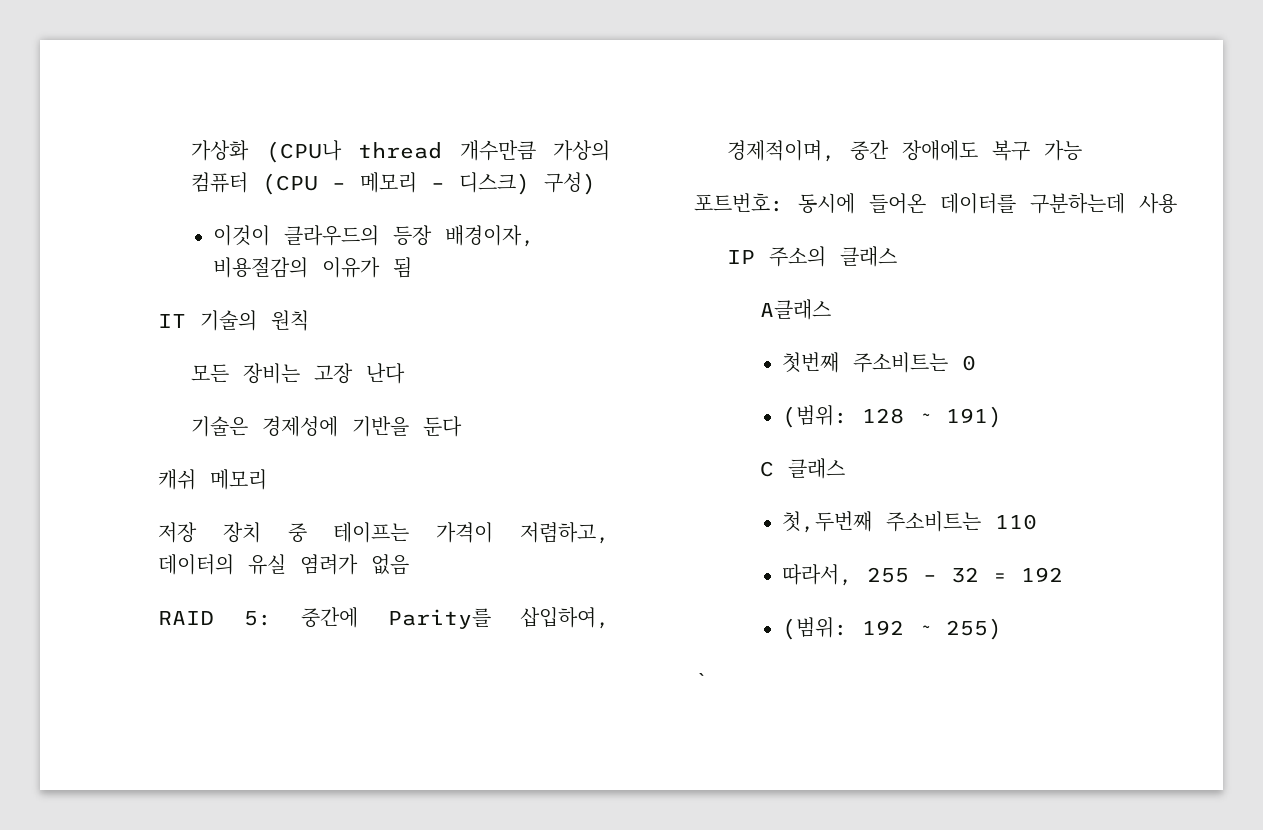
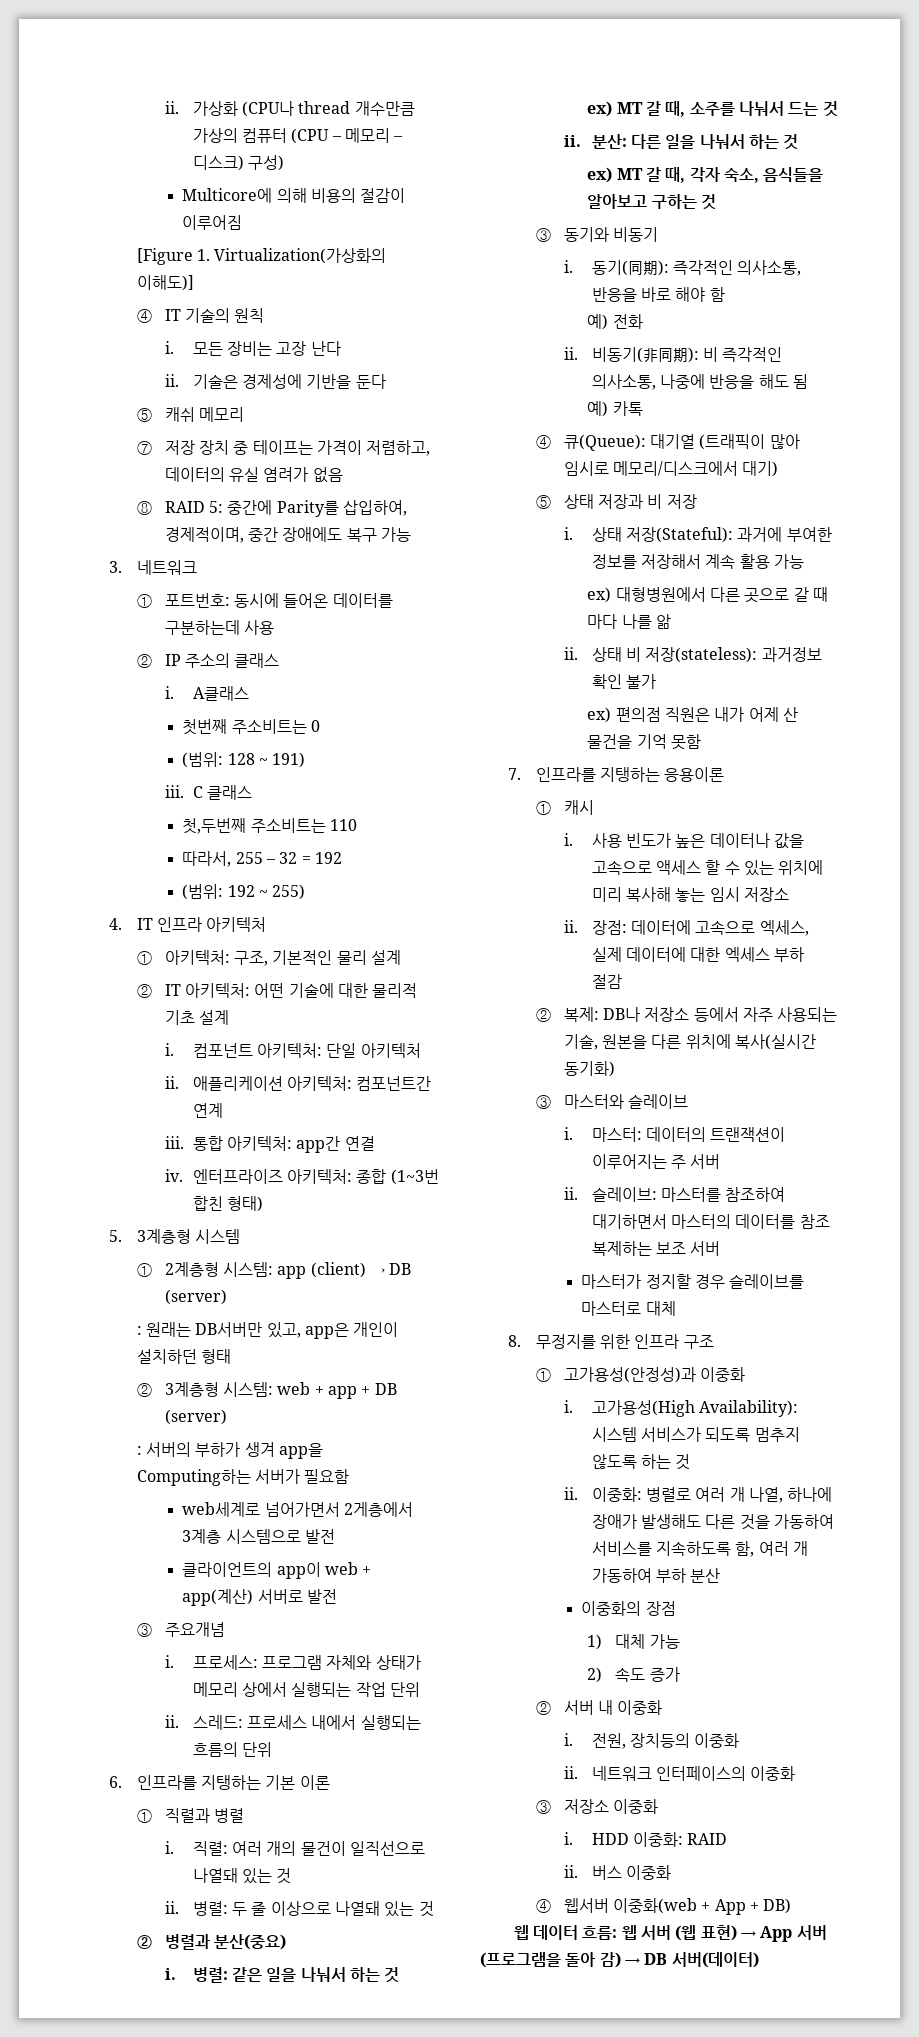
(191, 150) none -> [164,101,179,114] ii.
[213,225,536,247] [213,257,413,278] 이것이 클라우드의 등장 배경이자, 비용절감의 이유가 됨 // -> [182,188,406,203] [182,215,243,230] [136,248,387,265] [136,275,194,291] [136,309,152,323] Multicore에 의해 비용의 절감이 이루어짐 // [Figure 1. Virtualization(가상화의 이해도)] // ④
(310, 320) none -> [164,341,174,354] i.
(406, 373) none -> [164,374,179,387] ii.
(463, 426) none -> [136,408,152,422] ⑤
(268, 479) none -> [136,441,152,455] ⑦
(410, 564) none -> [136,501,152,515] ⑧
(1083, 150) none -> [108,560,197,575] [136,594,152,608] 3. 네트워크 // ①
(1178, 203) none -> [136,654,152,668] ②
(898, 256) none -> [164,686,174,699] i.
(1003, 417) none -> [164,785,184,798] iii.
[694,673,709,688] ` -> [108,917,267,932] [136,950,401,966] [136,983,418,998] [164,1010,230,1025] [164,1043,421,1058] [164,1076,432,1091] [192,1103,223,1118] [164,1136,375,1153] [164,1169,439,1185] [192,1196,263,1212] [108,1229,241,1244] [136,1262,412,1279] [164,1289,227,1305] [136,1322,399,1339] [136,1349,232,1364] [136,1382,397,1399] [164,1409,227,1425] [136,1442,324,1459] [136,1469,350,1486] [182,1502,413,1517] [182,1529,335,1544] [182,1562,372,1579] [182,1589,337,1606] [136,1622,225,1637] [164,1655,421,1670] [192,1682,420,1697] [164,1715,421,1730] [192,1742,272,1757] [108,1775,330,1790] [136,1808,245,1823] [164,1841,425,1856] [192,1868,292,1884] [164,1901,434,1917] [136,1934,287,1950] [164,1967,400,1983] [587,101,838,117] [563,134,799,150] [587,167,824,183] [587,194,717,210] [535,227,659,242] [563,260,802,276] [591,287,725,302] [587,314,643,330] [563,347,783,363] [591,374,808,390] [587,401,643,417] [535,434,800,451] [563,461,779,477] [535,494,697,509] [563,527,832,543] [591,554,804,569] [587,587,828,603] [587,614,672,629] [563,647,822,663] [591,674,656,689] [587,707,798,723] [587,734,702,750] [507,767,725,782] [535,800,594,815] [563,833,804,849] [591,860,824,876] [591,887,789,902] [563,920,809,936] [591,947,804,962] [591,974,622,989] [535,1007,838,1022] [563,1034,816,1050] [563,1061,615,1077] [535,1094,689,1109] [563,1127,786,1142] [591,1154,721,1169] [563,1187,786,1202] [591,1214,830,1229] [591,1241,721,1256] [581,1274,805,1289] [581,1301,676,1316] [507,1334,714,1349] [535,1367,746,1383] [563,1400,798,1417] [591,1427,800,1442] [591,1454,691,1470] [563,1487,833,1503] [591,1514,834,1530] [591,1541,808,1557] [591,1568,721,1583] [581,1601,676,1616] [587,1634,680,1650] [587,1667,680,1683] [535,1700,663,1715] [563,1733,740,1749] [563,1766,796,1781] [535,1799,659,1814] [563,1832,728,1847] [563,1865,671,1880] [535,1898,792,1915] [513,1925,827,1942] [480,1952,759,1968] 4. IT 인프라 아키텍처 // ① 아키텍처: 구조, 기본적인 물리 설계 // ② IT 아키텍처: 어떤 기술에 대한 물리적 기초 설계 // i. 컴포넌트 아키텍처: 단일 아키텍처 // ii. 애플리케이션 아키텍처: 컴포넌트간 연계 // iii. 통합 아키텍처: app간 연결 // iv. 엔터프라이즈 아키텍처: 종합 (1~3번 합친 형태) // 5. 3계층형 시스템 // ① 2계층형 시스템: app (client) → DB (server) // : 원래는 DB서버만 있고, app은 개인이 설치하던 형태 // ② 3계층형 시스템: web + app + DB (server) // : 서버의 부하가 생겨 app을 Computing하는 서버가 필요함 // web세계로 넘어가면서 2게층에서 3계층 시스템으로 발전 // 클라이언트의 app이 web + app(계산) 서버로 발전 // ③ 주요개념 // i. 프로세스: 프로그램 자체와 상태가 메모리 상에서 실행되는 작업 단위 // ii. 스레드: 프로세스 내에서 실행되는 흐름의 단위 // 6. 인프라를 지탱하는 기본 이론 // ① 직렬과 병렬 // i. 직렬: 여러 개의 물건이 일직선으로 나열돼 있는 것 // ii. 병렬: 두 줄 이상으로 나열돼 있는 것 // ② 병렬과 분산(중요) // i. 병렬: 같은 일을 나눠서 하는 것 // ex) MT 갈 때, 소주를 나눠서 드는 것 // ii. 분산: 다른 일을 나눠서 하는 것 // ex) MT 갈 때, 각자 숙소, 음식들을 알아보고 구하는 것 // ③ 동기와 비동기 // i. 동기(同期): 즉각적인 의사소통, 반응을 바로 해야 함 // 예) 전화 // ii. 비동기(非同期): 비 즉각적인 의사소통, 나중에 반응을 해도 됨 // 예) 카톡 // ④ 큐(Queue): 대기열 (트래픽이 많아 임시로 메모리/디스크에서 대기) // ⑤ 상태 저장과 비 저장 // i. 상태 저장(Stateful): 과거에 부여한 정보를 저장해서 계속 활용 가능 // ex) 대형병원에서 다른 곳으로 갈 때 마다 나를 앎 // ii. 상태 비 저장(stateless): 과거정보 확인 불가 // ex) 편의점 직원은 내가 어제 산 물건을 기억 못함 // 7. 인프라를 지탱하는 응용이론 // ① 캐시 // i. 사용 빈도가 높은 데이터나 값을 고속으로 액세스 할 수 있는 위치에 미리 복사해 놓는 임시 저장소 // ii. 장점: 데이터에 고속으로 엑세스, 실제 데이터에 대한 엑세스 부하 절감 // ② 복제: DB나 저장소 등에서 자주 사용되는 기술, 원본을 다른 위치에 복사(실시간 동기화) // ③ 마스터와 슬레이브 // i. 마스터: 데이터의 트랜잭션이 이루어지는 주 서버 // ii. 슬레이브: 마스터를 참조하여 대기하면서 마스터의 데이터를 참조 복제하는 보조 서버 // 마스터가 정지할 경우 슬레이브를 마스터로 대체 // 8. 무정지를 위한 인프라 구조 // ① 고가용성(안정성)과 이중화 // i. 고가용성(High Availability): 시스템 서비스가 되도록 멈추지 않도록 하는 것 // ii. 이중화: 병렬로 여러 개 나열, 하나에 장애가 발생해도 다른 것을 가동하여 서비스를 지속하도록 함, 여러 개 가동하여 부하 분산 // 이중화의 장점 // 1) 대체 가능 // 2) 속도 증가 // ② 서버 내 이중화 // i. 전원, 장치등의 이중화 // ii. 네트워크 인터페이스의 이중화 // ③ 저장소 이중화 // i. HDD 이중화: RAID // ii. 버스 이중화 // ④ 웹서버 이중화(web + App + DB) // 웹 데이터 흐름: 웹 서버 (웹 표현) → App 서버 (프로그램을 돌아 감) → DB 서버(데이터)

